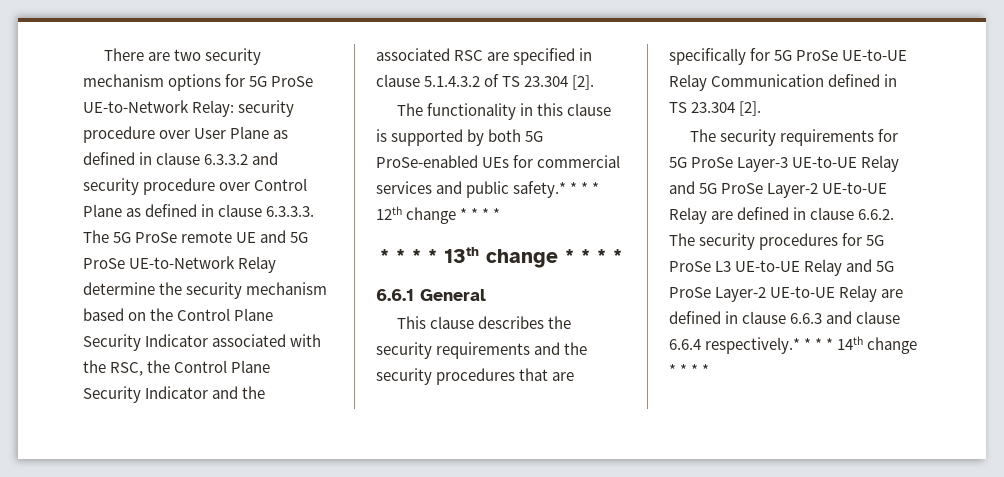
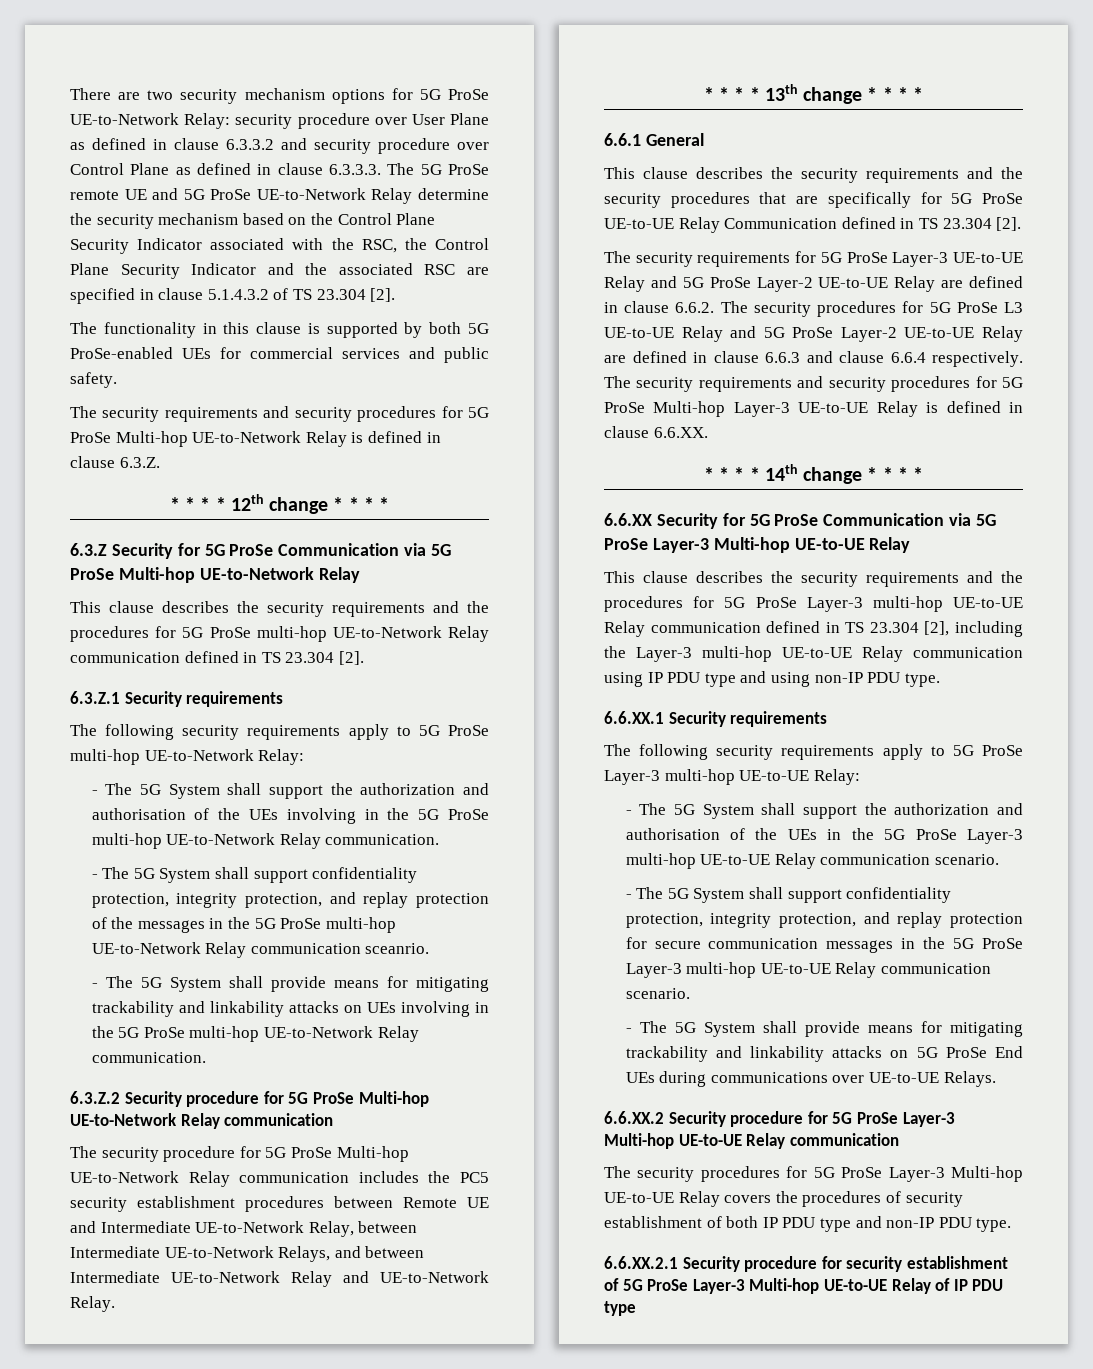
[513,181,567,198] safety.* -> [70,372,117,388] [70,406,489,422] [70,431,441,447] [70,456,160,468] [169,497,180,511] safety. // The security requirements and security procedures for 5G ProSe Multi-hop UE-to-Network Relay is defined in clause 6.3.Z. // *
(501, 214) none -> [70,543,452,559] [70,567,360,583] [70,601,489,617] [70,626,489,642] [70,651,364,665] [70,691,284,707] [70,724,490,740] [70,749,305,765] [91,783,489,799] [91,808,489,824] [91,833,440,849] [91,867,418,883] [91,892,489,908] [91,917,396,933] [91,942,430,958] [91,976,489,992] [91,1001,489,1017] [91,1026,419,1042] [91,1052,206,1063] [70,1091,429,1107] [70,1113,334,1129] [70,1146,409,1162] [70,1171,490,1187] [70,1196,489,1212] [70,1221,418,1237] [70,1246,425,1262] [70,1271,489,1287] [70,1296,115,1312] // 6.3.Z Security for 5G ProSe Communication via 5G ProSe Multi-hop UE-to-Network Relay // This clause describes the security requirements and the procedures for 5G ProSe multi-hop UE-to-Network Relay communication defined in TS 23.304 [2]. // 6.3.Z.1 Security requirements // The following security requirements apply to 5G ProSe multi-hop UE-to-Network Relay: // - The 5G System shall support the authorization and authorisation of the UEs involving in the 5G ProSe multi-hop UE-to-Network Relay communication. // - The 5G System shall support confidentiality protection, integrity protection, and replay protection of the messages in the 5G ProSe multi-hop UE-to-Network Relay communication sceanrio. // - The 5G System shall provide means for mitigating trackability and linkability attacks on UEs involving in the 5G ProSe multi-hop UE-to-Network Relay communication. // 6.3.Z.2 Security procedure for 5G ProSe Multi-hop UE-to-Network Relay communication // The security procedure for 5G ProSe Multi-hop UE-to-Network Relay communication includes the PC5 security establishment procedures between Remote UE and Intermediate UE-to-Network Relay, between Intermediate UE-to-Network Relays, and between Intermediate UE-to-Network Relay and UE-to-Network Relay.
[705,337,801,354] respectively.* -> [932,351,1023,367] [604,376,1023,392] [604,401,1023,417] [604,426,708,438] [703,467,714,481] respectively. The security requirements and security procedures for 5G ProSe Multi-hop Layer-3 UE-to-UE Relay is defined in clause 6.6.XX. // *
(710, 370) none -> [604,513,997,529] [604,537,911,553] [604,571,1023,587] [604,596,1023,612] [604,621,1023,637] [604,646,1023,662] [604,671,940,687] [604,711,828,727] [604,744,1024,760] [604,769,860,785] [625,803,1023,819] [625,828,1023,844] [625,853,1000,869] [625,887,952,903] [625,912,1023,928] [625,937,1023,953] [625,962,992,978] [625,988,690,999] [625,1021,1023,1037] [625,1046,1023,1062] [625,1071,996,1087] [604,1111,955,1127] [604,1133,899,1149] [604,1166,1023,1182] [604,1191,963,1207] [604,1216,1012,1232] [604,1256,1008,1272] [604,1278,1004,1294] [604,1301,636,1316] // 6.6.XX Security for 5G ProSe Communication via 5G ProSe Layer-3 Multi-hop UE-to-UE Relay // This clause describes the security requirements and the procedures for 5G ProSe Layer-3 multi-hop UE-to-UE Relay communication defined in TS 23.304 [2], including the Layer-3 multi-hop UE-to-UE Relay communication using IP PDU type and using non-IP PDU type. // 6.6.XX.1 Security requirements // The following security requirements apply to 5G ProSe Layer-3 multi-hop UE-to-UE Relay: // - The 5G System shall support the authorization and authorisation of the UEs in the 5G ProSe Layer-3 multi-hop UE-to-UE Relay communication scenario. // - The 5G System shall support confidentiality protection, integrity protection, and replay protection for secure communication messages in the 5G ProSe Layer-3 multi-hop UE-to-UE Relay communication scenario. // - The 5G System shall provide means for mitigating trackability and linkability attacks on 5G ProSe End UEs during communications over UE-to-UE Relays. // 6.6.XX.2 Security procedure for 5G ProSe Layer-3 Multi-hop UE-to-UE Relay communication // The security procedures for 5G ProSe Layer-3 Multi-hop UE-to-UE Relay covers the procedures of security establishment of both IP PDU type and non-IP PDU type. // 6.6.XX.2.1 Security procedure for security establishment of 5G ProSe Layer-3 Multi-hop UE-to-UE Relay of IP PDU type

